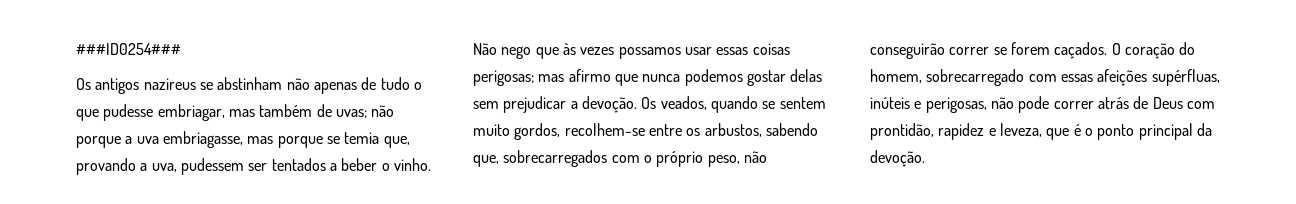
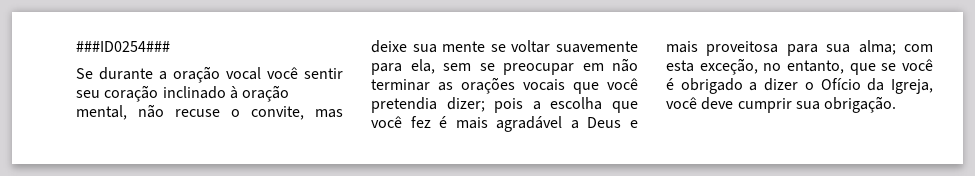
[76,77,422,94] [76,104,395,121] [76,131,410,148] [76,158,431,175] [473,43,790,59] [473,69,823,86] [473,96,826,113] [473,123,818,140] [473,150,767,167] [870,42,1196,59] [870,69,1220,86] [870,96,1215,113] [870,123,1212,140] [870,150,925,167] Os antigos nazireus se abstinham não apenas de tudo o que pudesse embriagar, mas também de uvas; não porque a uva embriagasse, mas porque se temia que, provando a uva, pudessem ser tentados a beber o vinho. Não nego que às vezes possamos usar essas coisas perigosas; mas afirmo que nunca podemos gostar delas sem prejudicar a devoção. Os veados, quando se sentem muito gordos, recolhem-se entre os arbustos, sabendo que, sobrecarregados com o próprio peso, não conseguirão correr se forem caçados. O coração do homem, sobrecarregado com essas afeições supérfluas, inúteis e perigosas, não pode correr atrás de Deus com prontidão, rapidez e leveza, que é o ponto principal da devoção. -> [76,66,343,83] [76,85,290,102] [76,104,343,120] [371,40,638,53] [371,58,638,75] [371,77,638,94] [371,97,638,113] [371,116,638,132] [666,40,933,56] [666,58,933,75] [666,78,933,94] [666,96,897,113] Se durante a oração vocal você sentir seu coração inclinado à oração mental, não recuse o convite, mas deixe sua mente se voltar suavemente para ela, sem se preocupar em não terminar as orações vocais que você pretendia dizer; pois a escolha que você fez é mais agradável a Deus e mais proveitosa para sua alma; com esta exceção, no entanto, que se você é obrigado a dizer o Ofício da Igreja, você deve cumprir sua obrigação.

